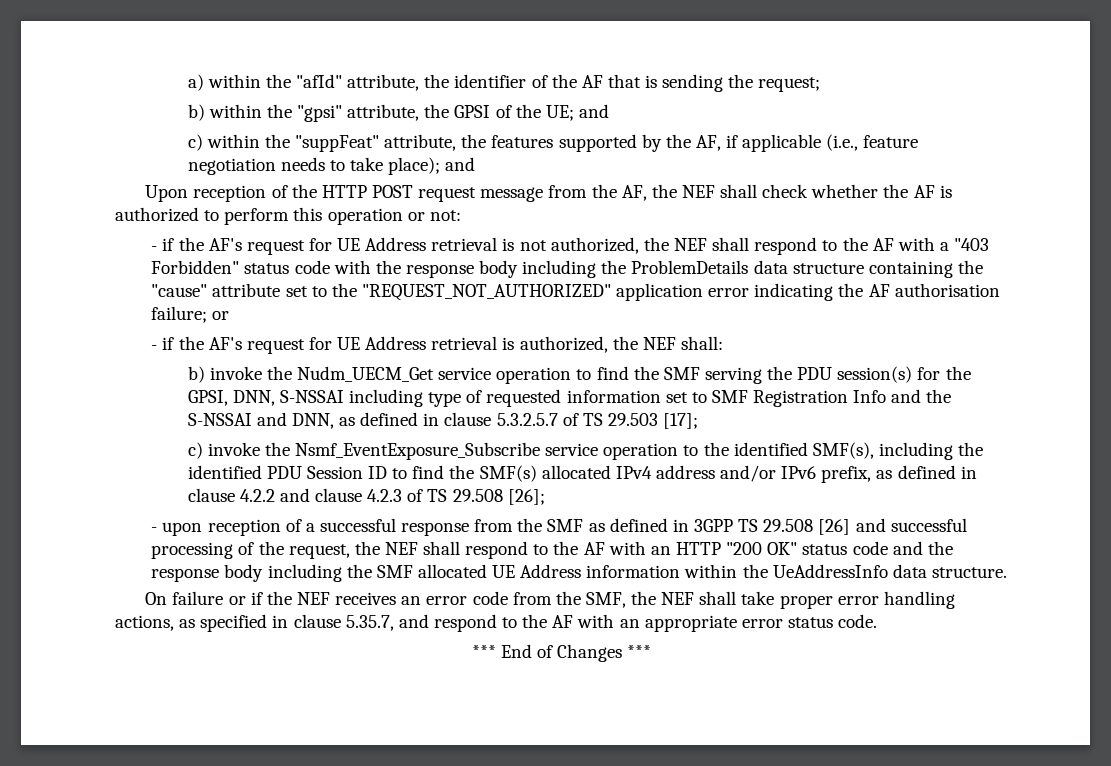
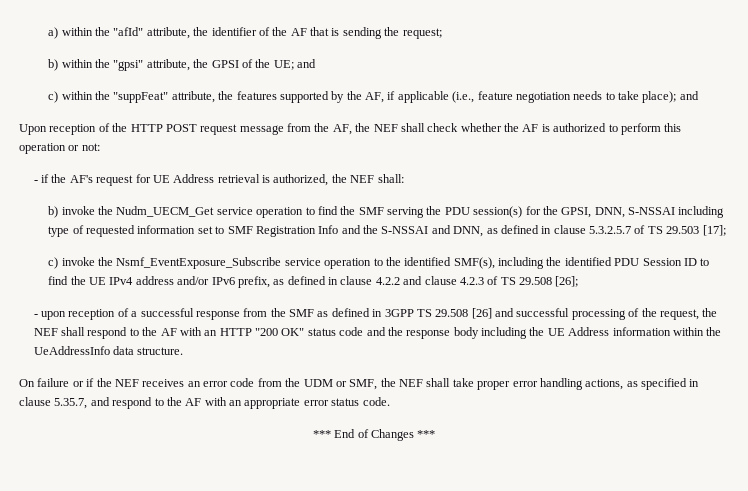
[151,237,990,255] [151,260,983,278] [151,283,1000,301] [151,306,230,323] // - if the AF's request for UE Address retrieval is not authorized, the NEF shall respond to the AF with a "403 Forbidden" status code with the response body including the ProblemDetails data structure containing the "cause" attribute set to the "REQUEST_NOT_AUTHORIZED" application error indicating the AF authorisation failure; or -> (100, 147) none
[479,465,611,482] SMF(s) allocated -> [89,277,107,285] UE
[376,564,487,578] SMF allocated -> (545, 331) none
(581, 598) none -> [303,379,347,387] UDM or

